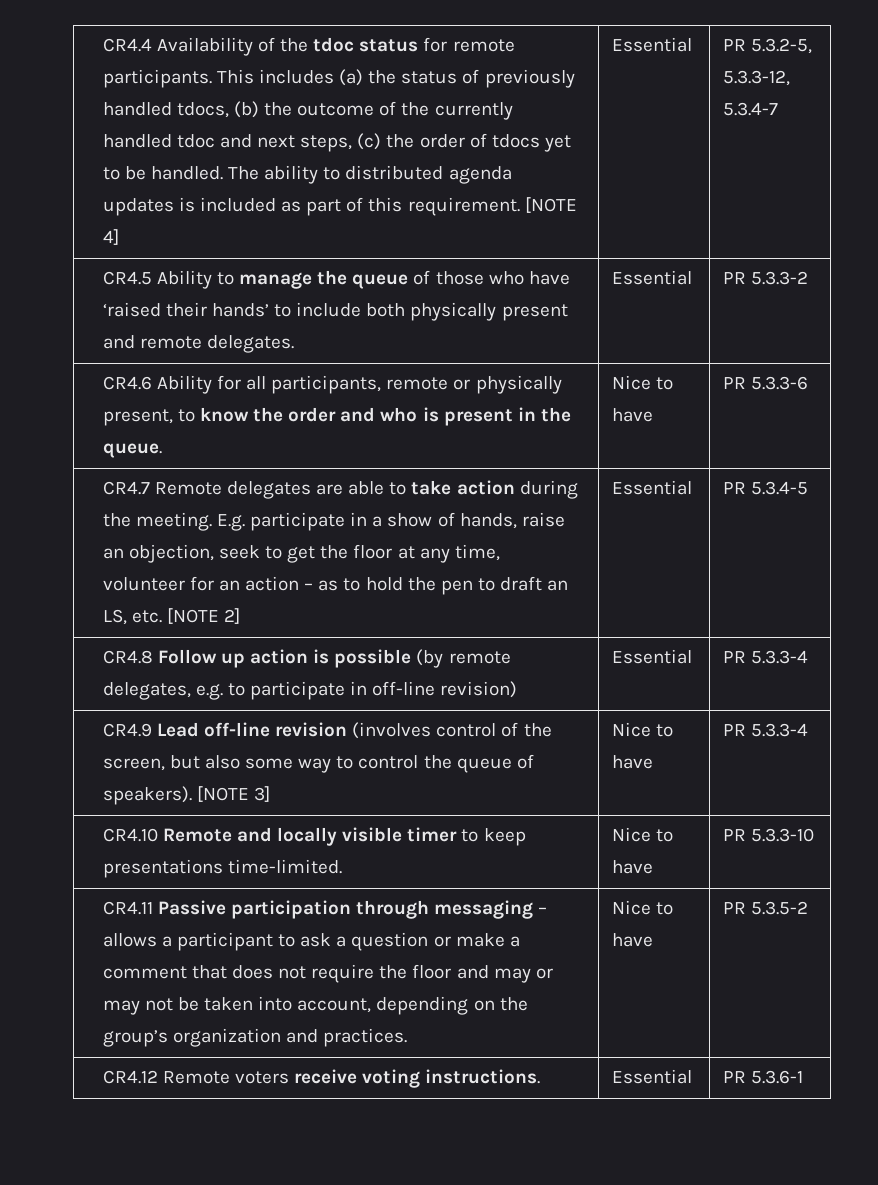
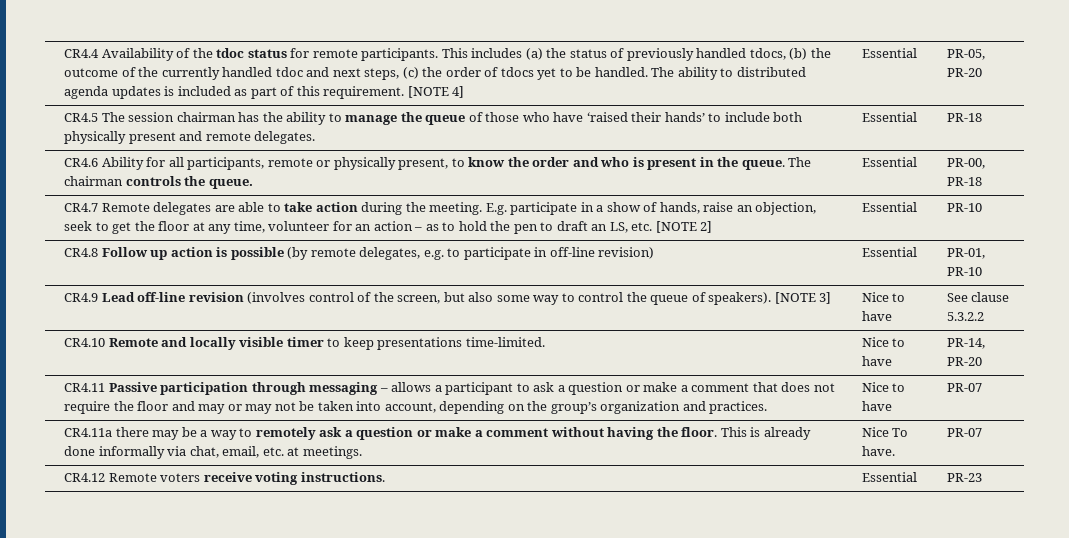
[723,38,813,54] [723,70,791,86] [723,102,779,116] [102,270,212,289] PR 5.3.2-5, 5.3.3-12, 5.3.4-7 // CR4.5 Ability -> [946,49,985,60] [946,68,982,77] [64,112,327,125] PR-05, PR-20 // CR4.5 The session chairman has the ability
[723,271,809,285] PR 5.3.3-2 -> [946,113,982,122] PR-18
[612,375,674,390] [612,408,654,422] [723,376,809,390] | Nice to have | PR 5.3.3-6 -> [788,157,812,167] [64,176,253,189] [861,157,917,167] [946,158,985,169] [946,177,982,186] The chairman controls the queue. | Essential | PR-00, PR-18
[723,481,809,495] PR 5.3.4-5 -> [946,203,982,212] PR-10
[723,650,809,664] PR 5.3.3-4 -> [946,248,985,259] [946,267,982,276] PR-01, PR-10
[723,723,809,737] PR 5.3.3-4 -> [946,292,1010,302] [946,312,984,321] See clause 5.3.2.2
[723,828,815,842] PR 5.3.3-10 -> [946,338,985,349] [946,357,982,366] PR-14, PR-20
[723,901,809,915] PR 5.3.5-2 -> [946,383,982,392] [64,427,811,440] [64,446,362,459] [861,427,909,437] [861,446,895,456] [946,428,982,437] PR-07 // CR4.11a there may be a way to remotely ask a question or make a comment without having the floor. This is already done informally via chat, email, etc. at meetings. | Nice To have. | PR-07
[723,1070,804,1084] PR 5.3.6-1 -> [946,473,982,482] PR-23

